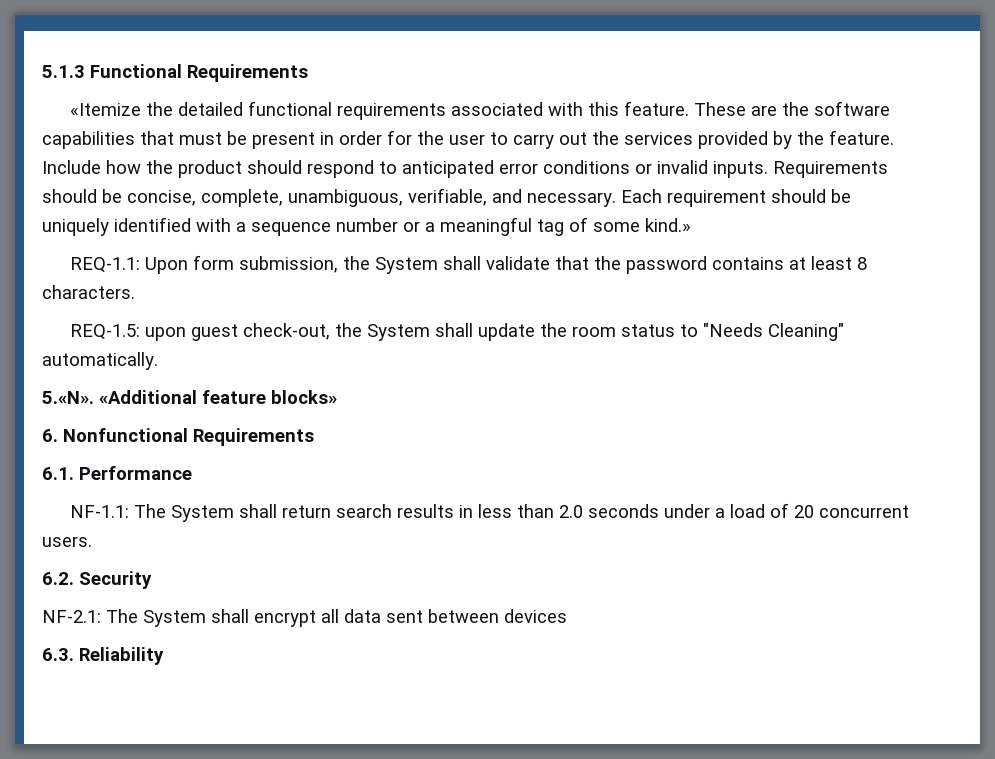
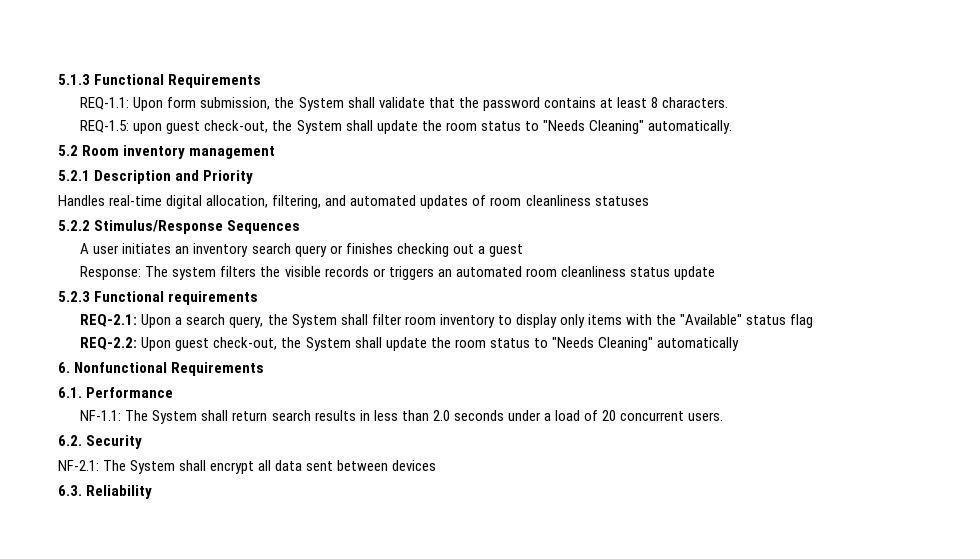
[70,101,891,120] [42,130,894,149] [42,160,888,178] [42,188,851,207] [42,217,691,236] // «Itemize the detailed functional requirements associated with this feature. These are the software capabilities that must be present in order for the user to carry out the services provided by the feature. Include how the product should respond to anticipated error conditions or invalid inputs. Requirements should be concise, complete, unambiguous, verifiable, and necessary. Each requirement should be uniquely identified with a sequence number or a meaningful tag of some kind.» -> (262, 81) none
[42,390,337,404] 5.«N». «Additional feature blocks» -> [58,145,276,159] [58,170,254,184] [58,195,649,209] [58,220,301,234] [80,243,523,257] [80,266,715,280] [58,291,259,305] [80,314,814,328] [80,337,739,351] 5.2 Room inventory management // 5.2.1 Description and Priority // Handles real-time digital allocation, filtering, and automated updates of room cleanliness statuses // 5.2.2 Stimulus/Response Sequences // A user initiates an inventory search query or finishes checking out a guest // Response: The system filters the visible records or triggers an automated room cleanliness status update // 5.2.3 Functional requirements // REQ-2.1: Upon a search query, the System shall filter room inventory to display only items with the "Available" status flag // REQ-2.2: Upon guest check-out, the System shall update the room status to "Needs Cleaning" automatically

